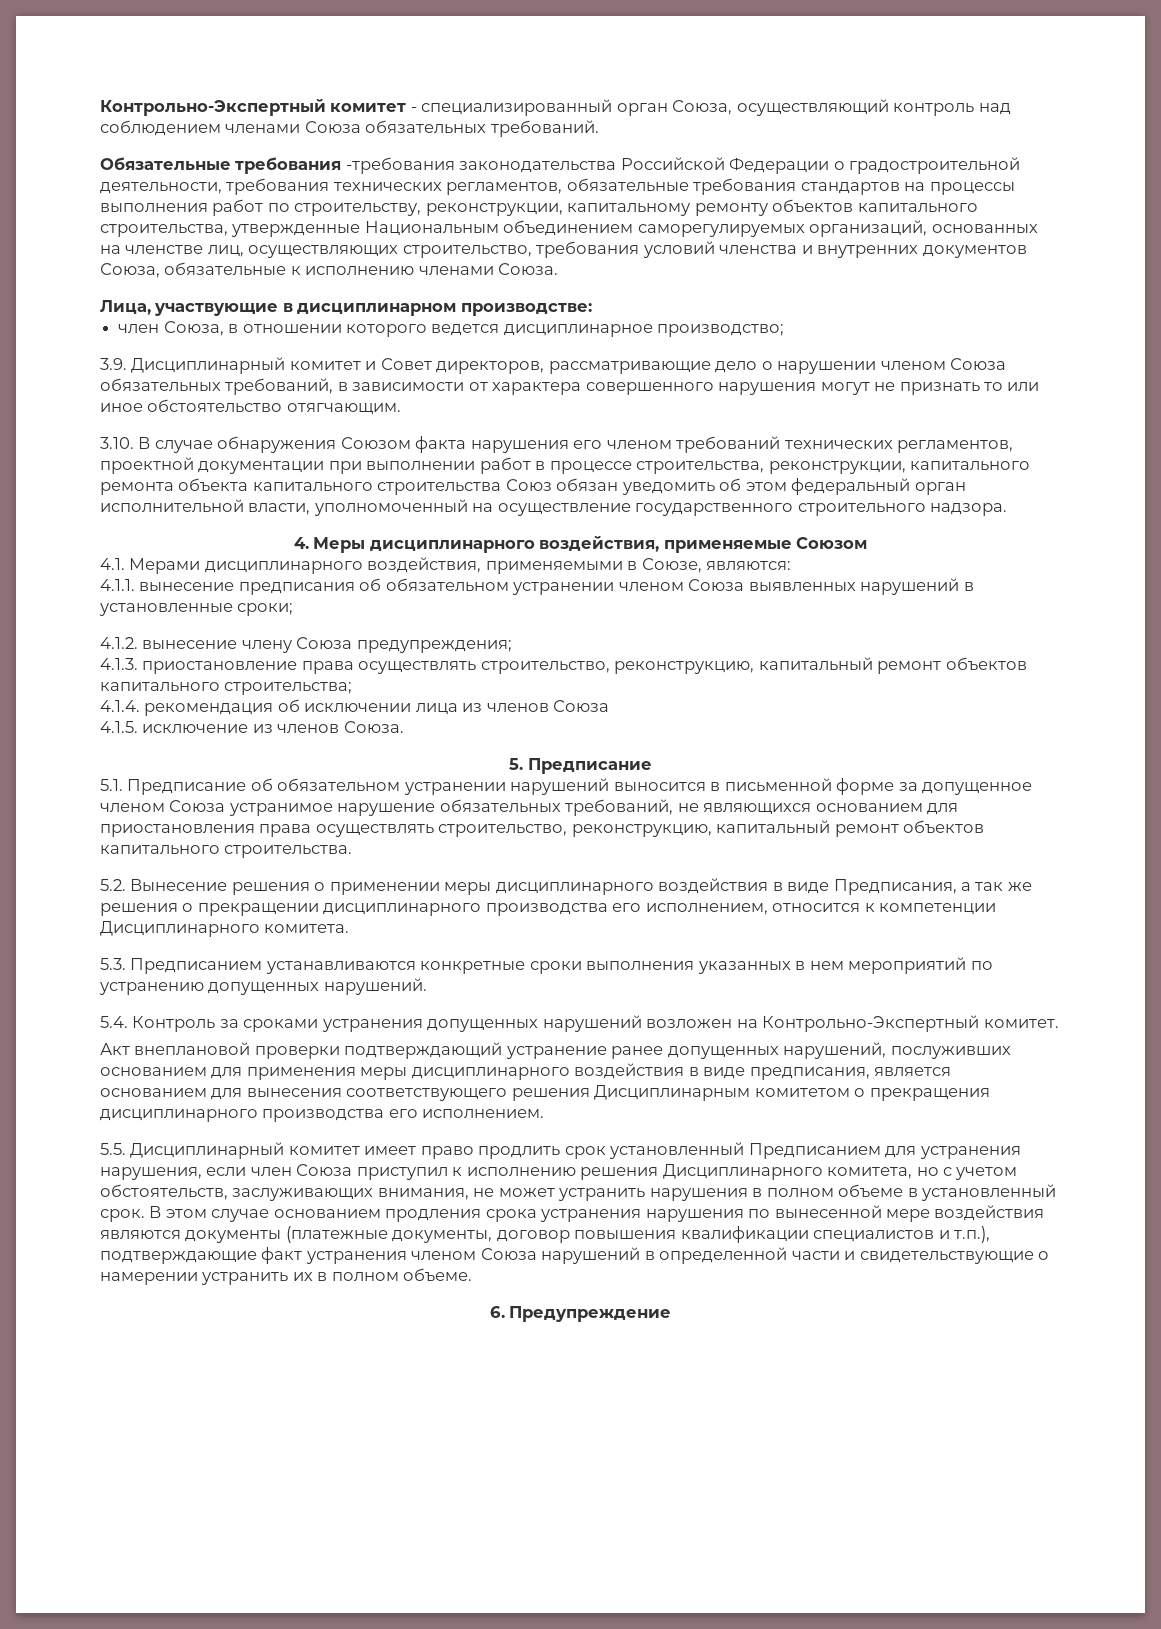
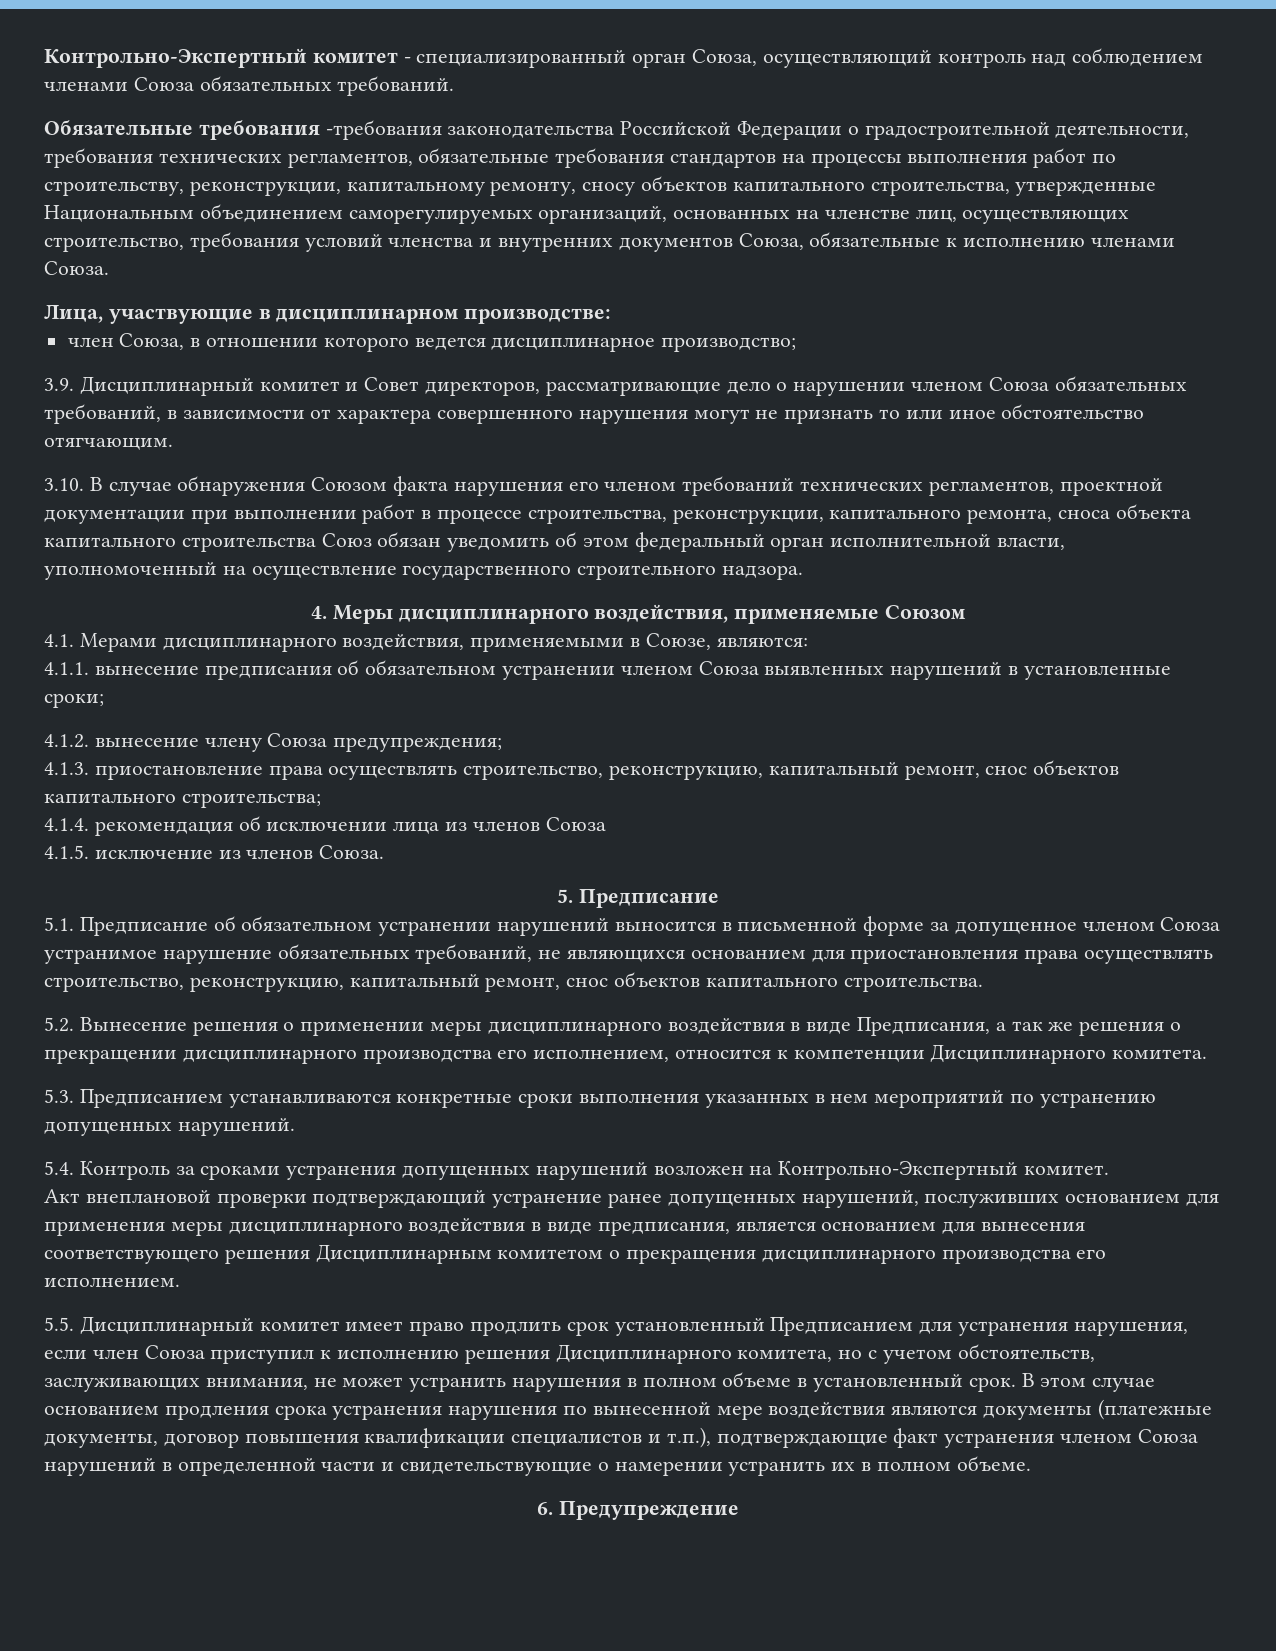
[694,203,769,216] ремонту -> [490,181,636,196] ремонту, сносу
[100,482,174,495] ремонта -> [967,509,1111,524] ремонта, сноса
[877,661,942,674] ремонт -> [904,765,1028,780] ремонт, снос
[834,824,899,837] ремонт -> [485,977,609,992] ремонт, снос

